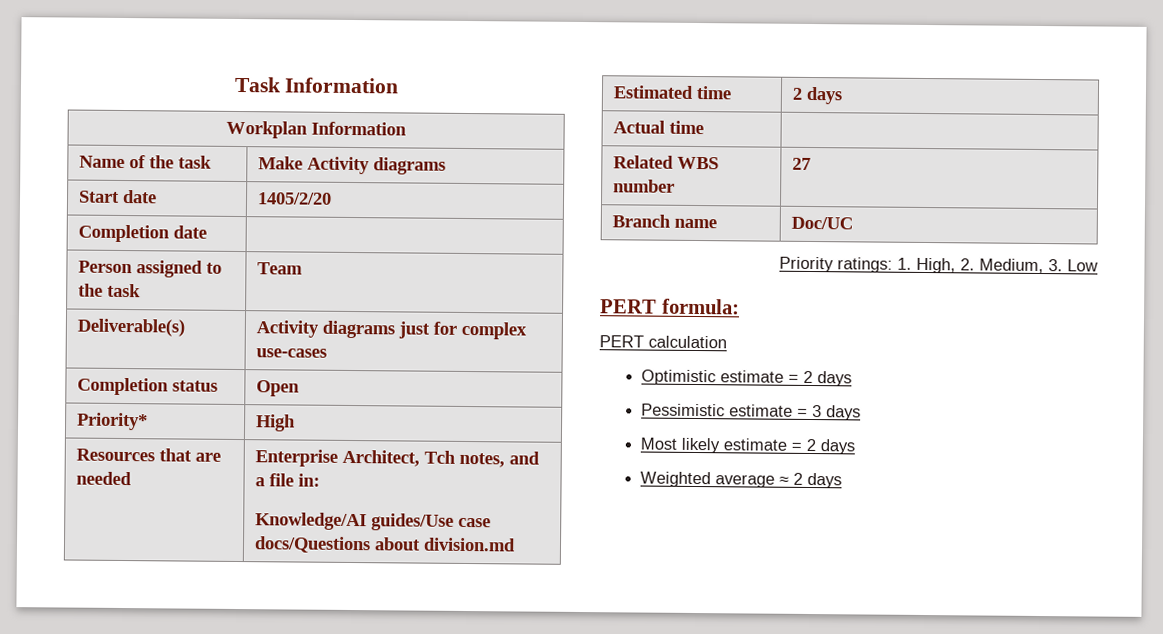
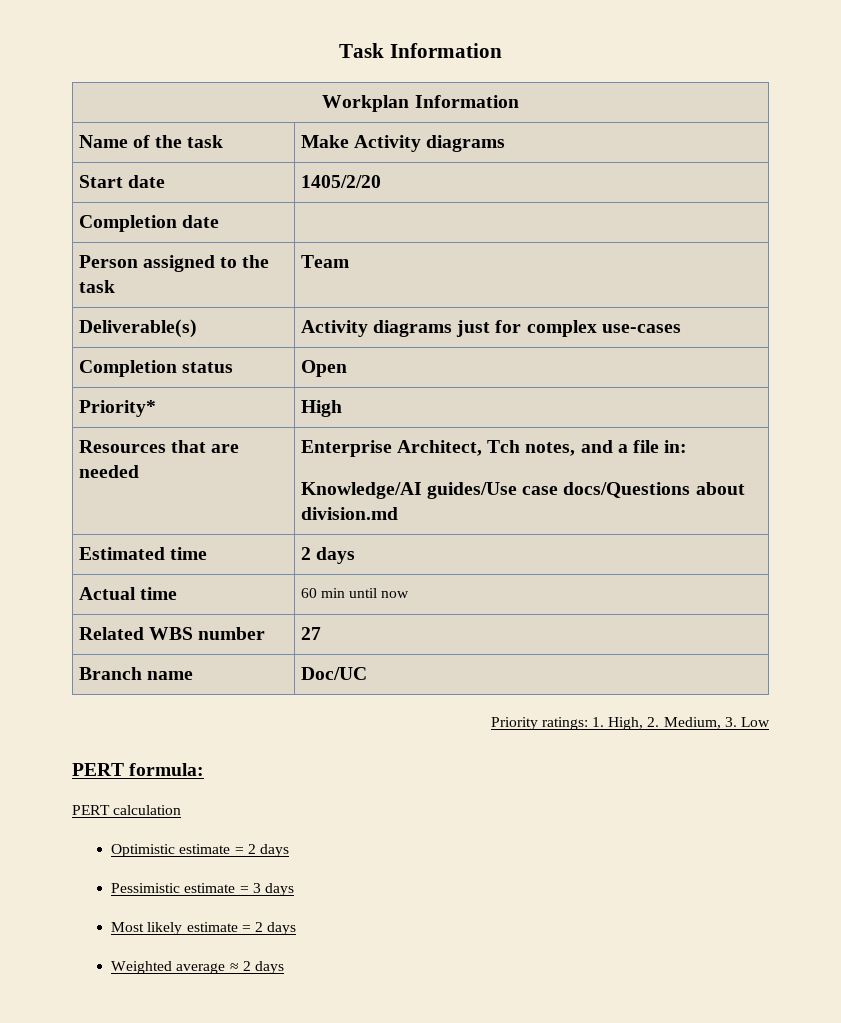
(705, 127) none -> [300,588,410,598] 60 min until now

